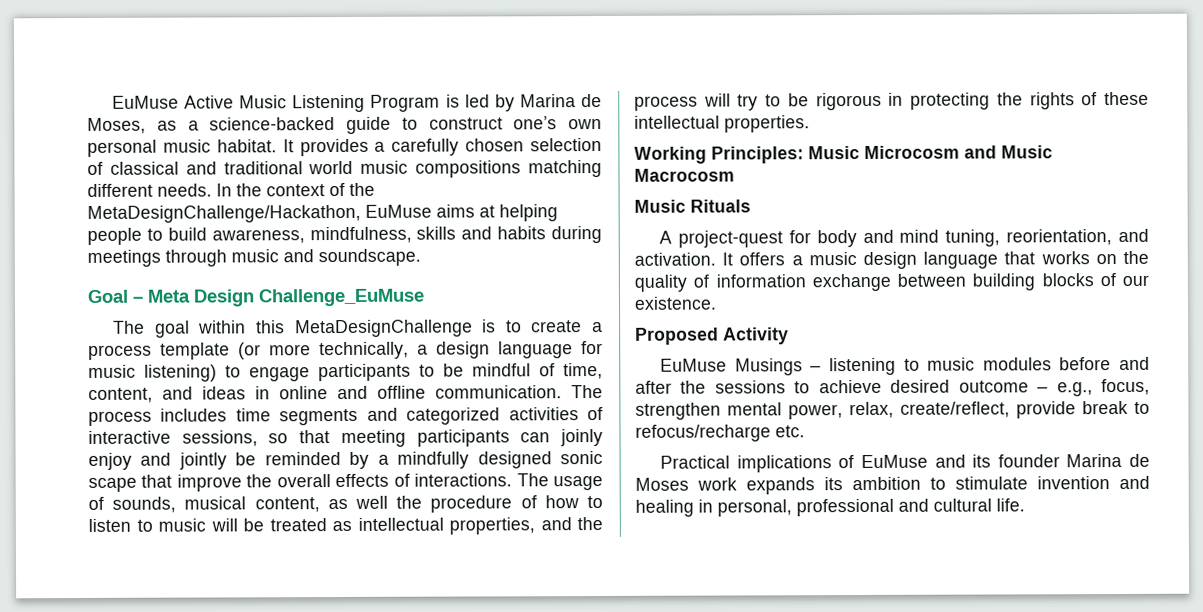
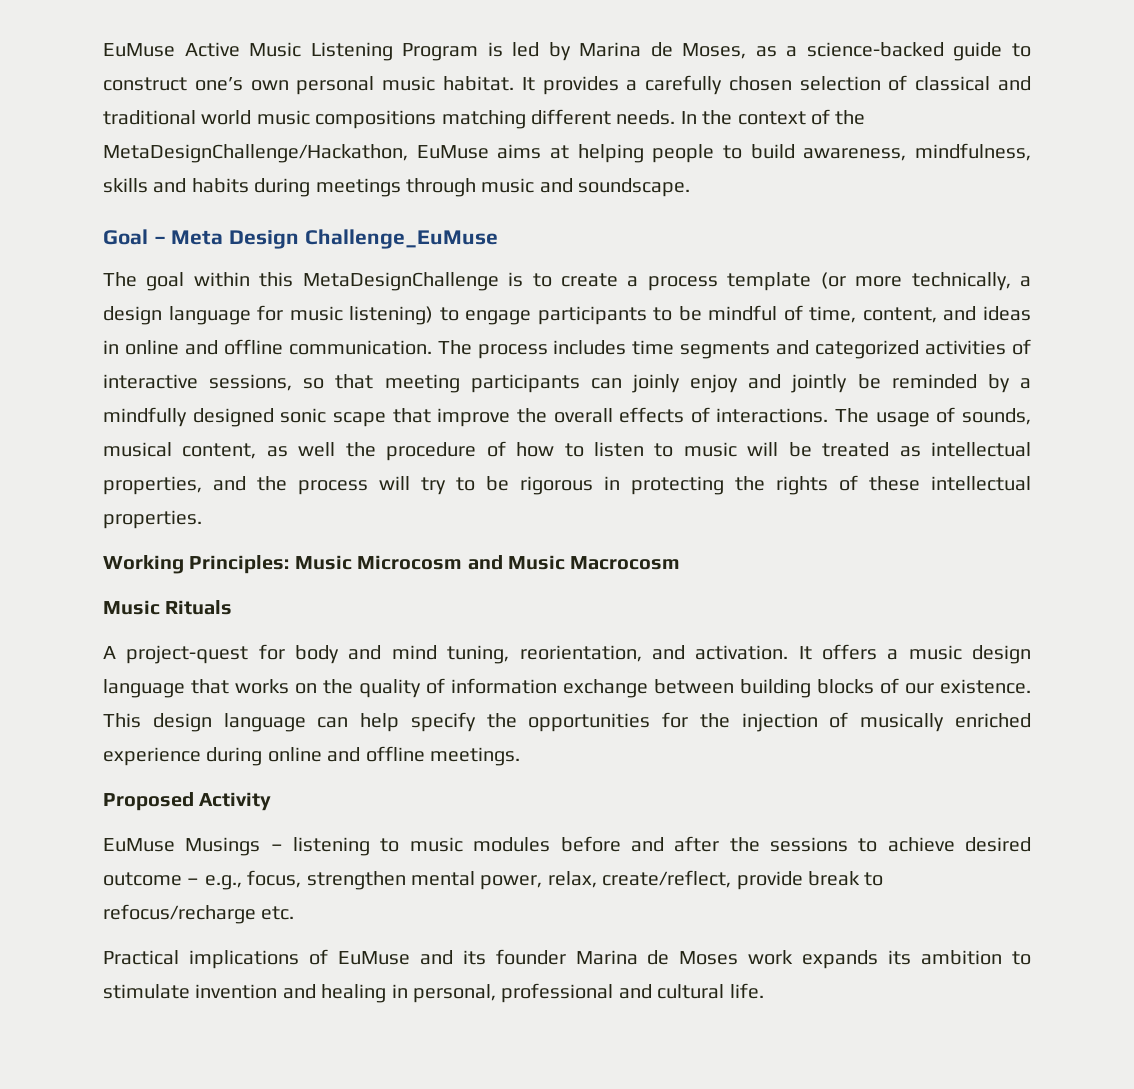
(717, 303) none -> [103,712,1031,732] [103,746,520,766] This design language can help specify the opportunities for the injection of musically enriched experience during online and offline meetings.

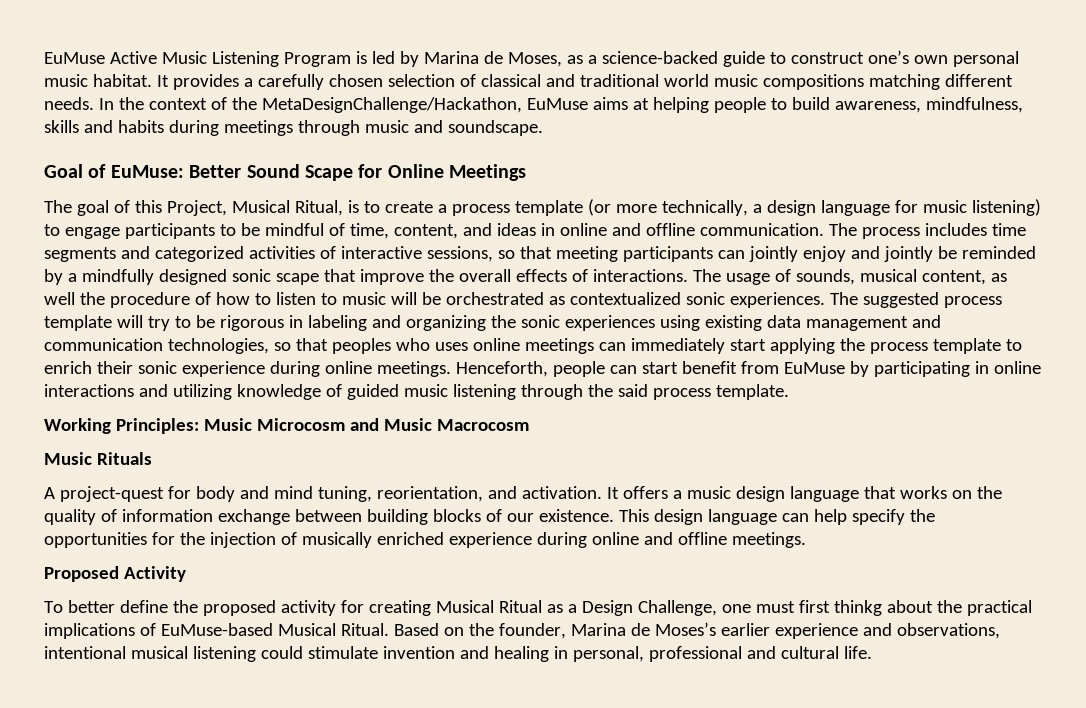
[153,229,498,249] [103,272,499,291] – Meta Design Challenge_EuMuse // The goal within this MetaDesignChallenge -> [88,164,527,181] [44,200,343,216] of EuMuse: Better Sound Scape for Online Meetings // The goal of this Project, Musical Ritual,
[632,374,680,393] joinly -> [748,246,798,262] jointly
[822,442,1031,457] [103,476,368,495] treated as intellectual properties, and the process -> [445,292,1002,308] [44,315,112,331] orchestrated as contextualized sonic experiences. The suggested process template
[631,475,1031,495] [103,510,202,529] protecting the rights of these intellectual properties. -> [307,315,941,331] [44,338,1022,354] [44,361,1041,377] [44,384,789,400] labeling and organizing the sonic experiences using existing data management and communication technologies, so that peoples who uses online meetings can immediately start applying the process template to enrich their sonic experience during online meetings. Henceforth, people can start benefit from EuMuse by participating in online interactions and utilizing knowledge of guided music listening through the said process template.
[103,836,1031,856] [103,870,884,890] [103,904,295,924] [103,949,1031,969] EuMuse Musings – listening to music modules before and after the sessions to achieve desired outcome – e.g., focus, strengthen mental power, relax, create/reflect, provide break to refocus/recharge etc. // Practical implications of EuMuse and its founder Marina de Moses work expands its ambition to -> [44,600,1032,616] [44,622,1000,639] [44,646,303,662] To better define the proposed activity for creating Musical Ritual as a Design Challenge, one must first thinkg about the practical implications of EuMuse-based Musical Ritual. Based on the founder, Marina de Moses’s earlier experience and observations, intentional musical listening could

